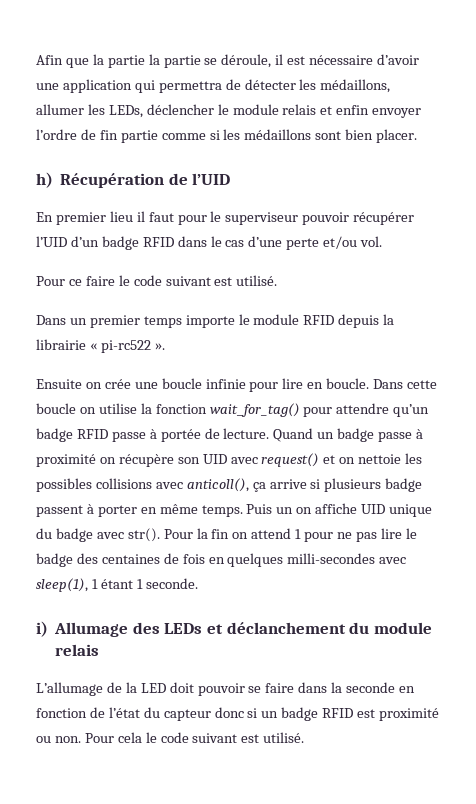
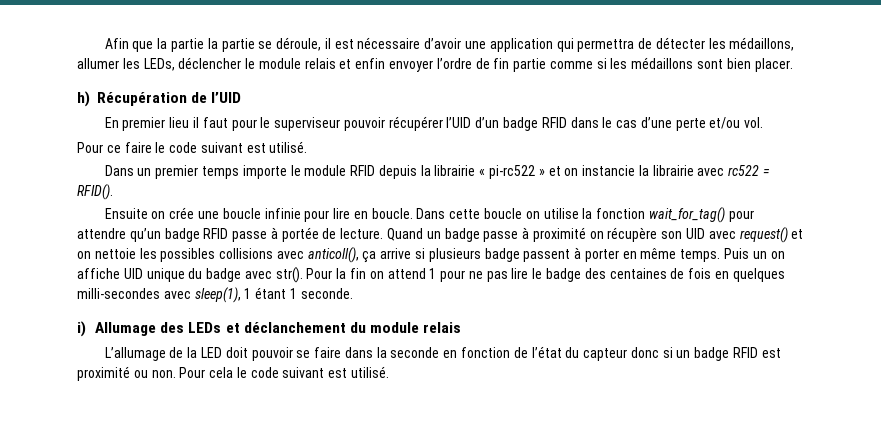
[154,343,165,350] ». -> [538,165,771,176] [77,184,113,200] » et on instancie la librairie avec rc522 = RFID().

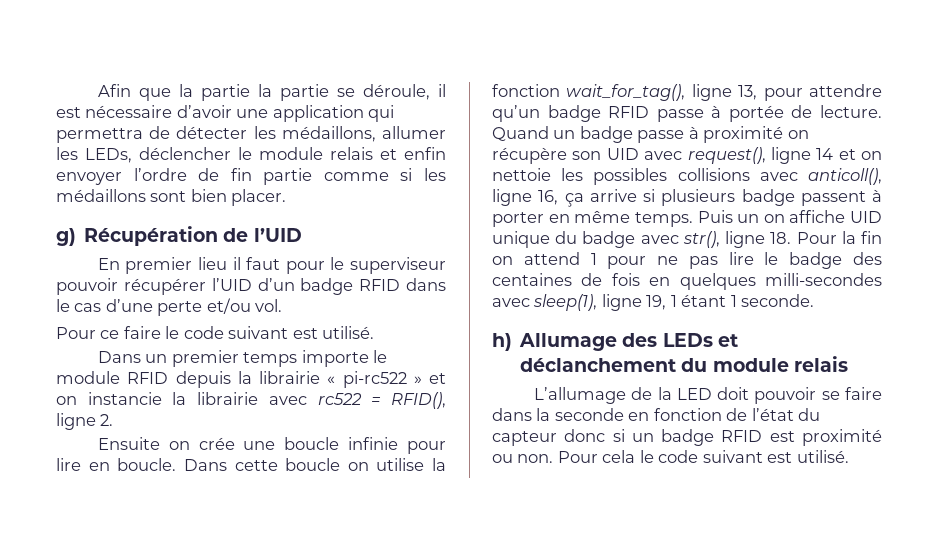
[77,91,90,107] h) -> [56,228,76,246] g)
[77,184,113,200] RFID(). -> [391,392,447,409] [56,413,114,430] RFID(), ligne 2.
[648,207,725,223] wait_for_tag() -> [566,84,758,101] wait_for_tag(), ligne 13,
[739,227,788,243] request() -> [687,147,834,164] request(), ligne 14
(359, 255) none -> [492,189,559,206] ligne 16,
[275,267,303,283] str(). -> [682,231,792,248] str(), ligne 18.
(241, 295) none -> [601,294,667,311] ligne 19,
[77,321,86,337] i) -> [492,333,512,351] h)

